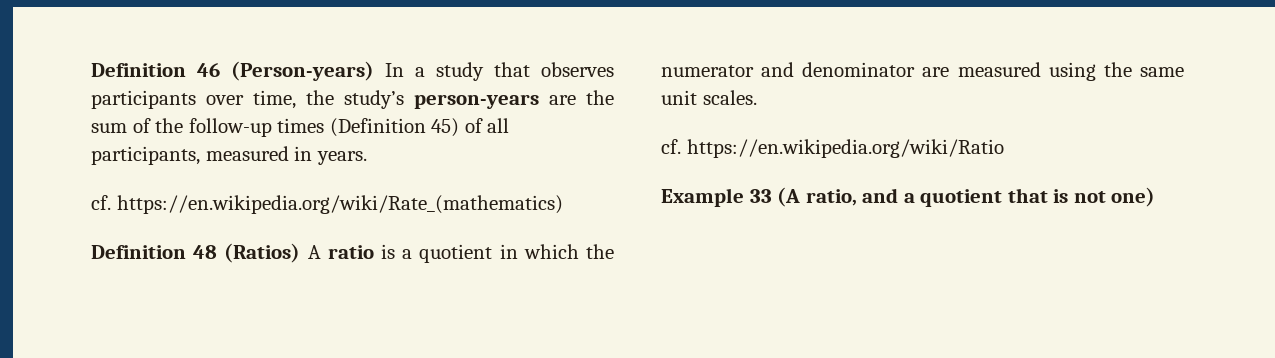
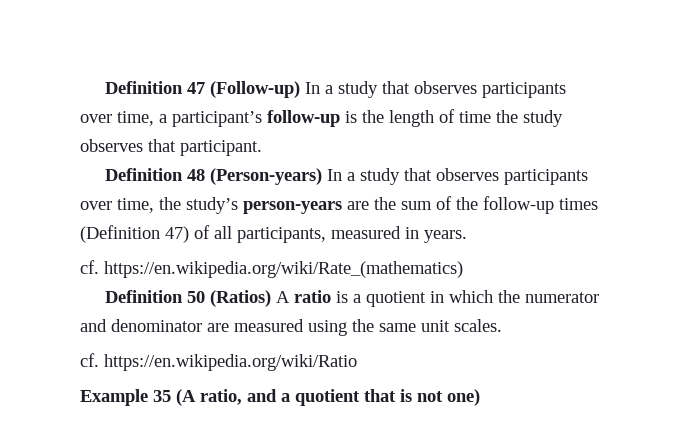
[91,63,220,77] Definition 46 -> [104,81,566,98] [80,109,563,127] [80,139,262,156] [104,168,205,181] Definition 47 (Follow-up) In a study that observes participants over time, a participant’s follow-up is the length of time the study observes that participant. // Definition 48
[431,118,460,137] 45) -> [165,226,189,243] 47)
[193,245,218,259] 48 -> [186,291,205,303] 50
[749,189,772,203] 33 -> [153,390,171,402] 35

